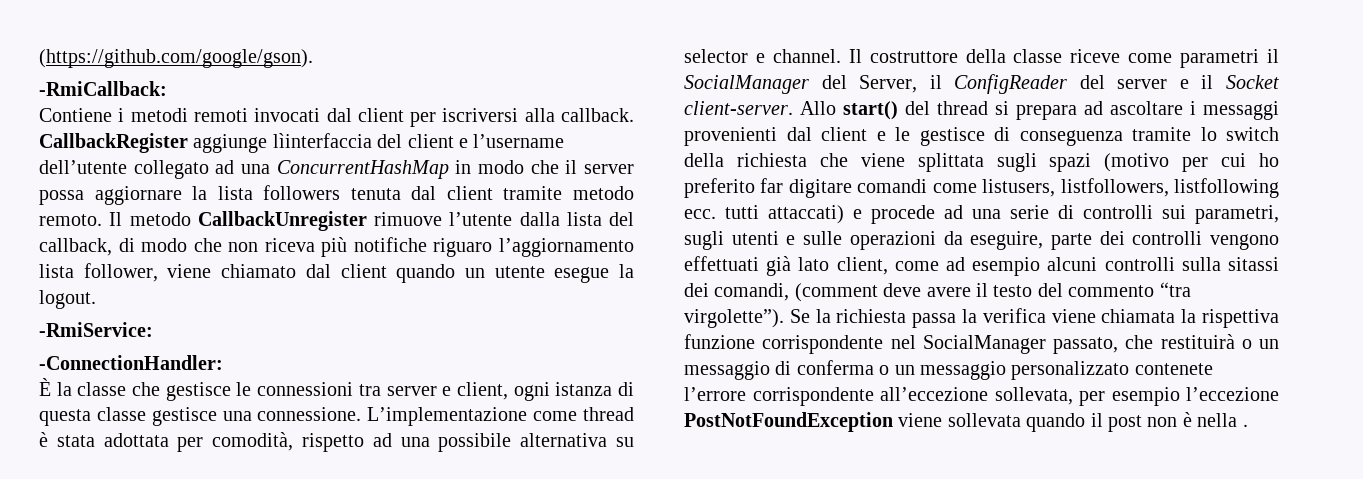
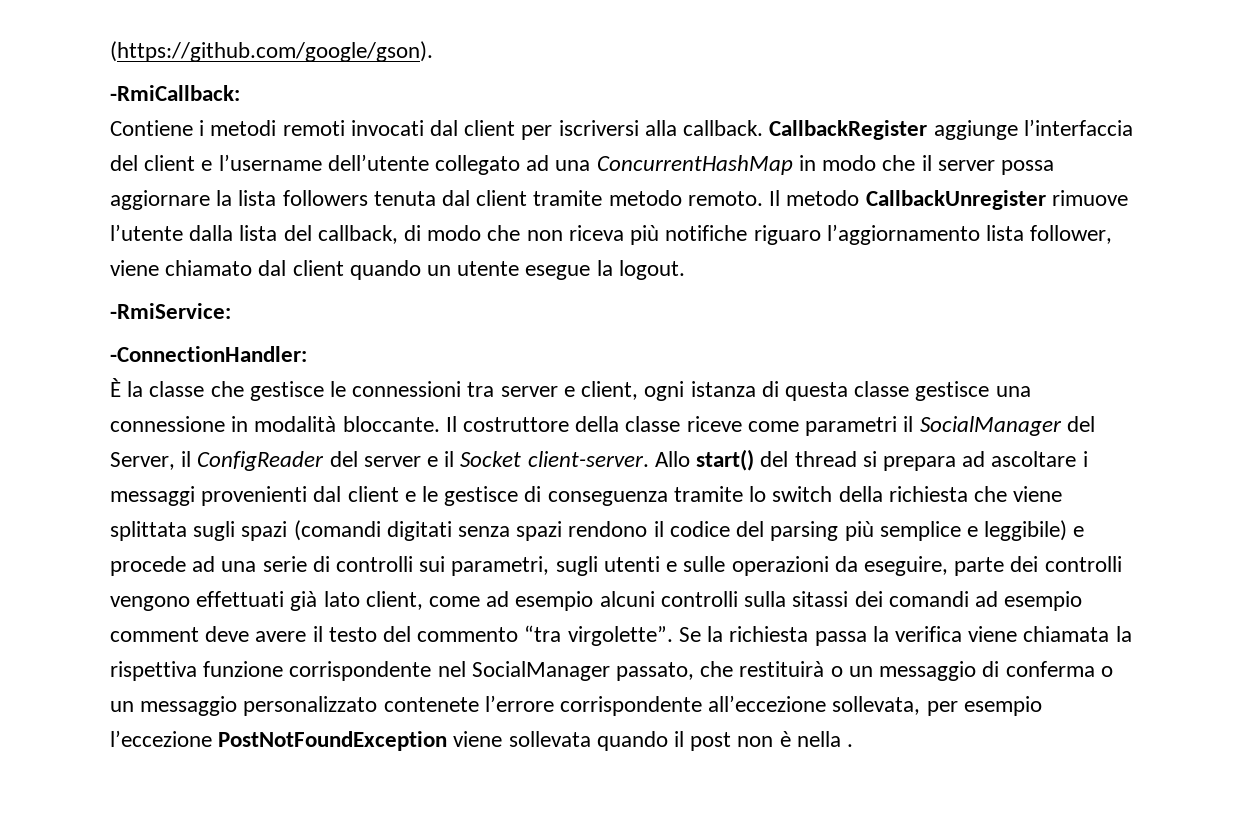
[272,133,372,148] lìinterfaccia -> [1023,119,1133,136] l’interfaccia
[257,407,635,426] [39,432,634,452] [684,49,841,63] connessione. L’implementazione come thread è stata adottata per comodità, rispetto ad una possibile alternativa su selector e channel. -> [110,416,440,432] connessione in modalità bloccante.
[1104,153,1279,172] [684,178,1279,198] [684,205,844,224] (motivo per cui ho preferito far digitare comandi come listusers, listfollowers, listfollowing ecc. tutti attaccati) -> [293,520,1068,541] (comandi digitati senza spazi rendono il codice del parsing più semplice e leggibile)
[714,283,878,302] comandi, (comment -> [888,591,1083,611] [110,627,199,642] comandi ad esempio comment
[684,309,784,328] virgolette”). -> [567,626,673,646] virgolette”.

